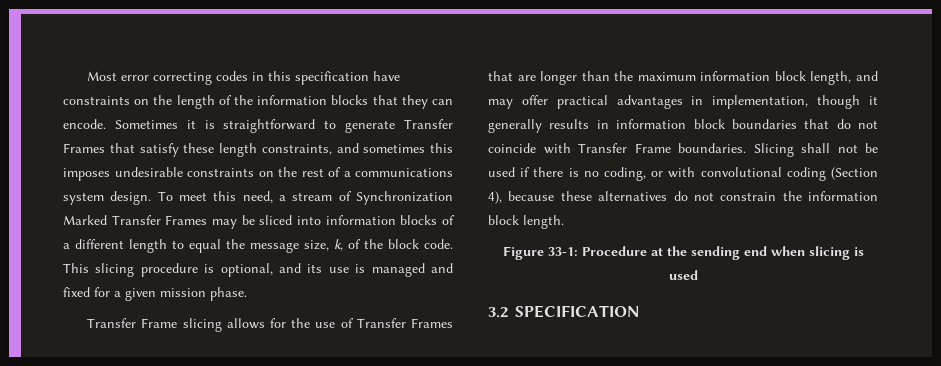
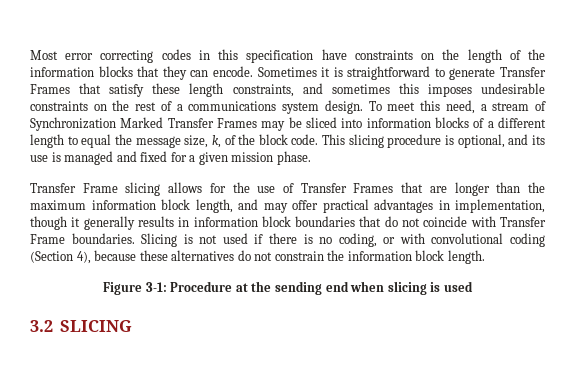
[801,143,878,153] shall not be -> [183,234,218,244] is not
[547,247,578,256] 33-1: -> [145,282,167,292] 3-1:
[515,305,640,318] SPECIFICATION -> [59,320,132,332] SLICING

